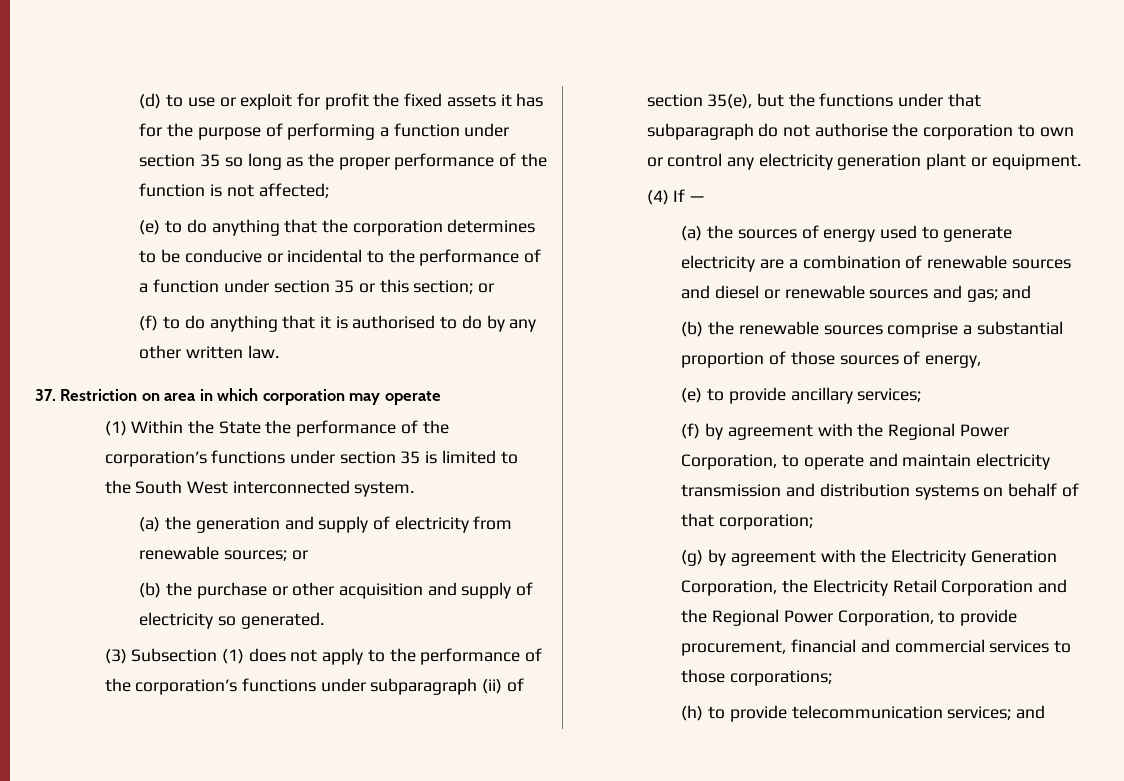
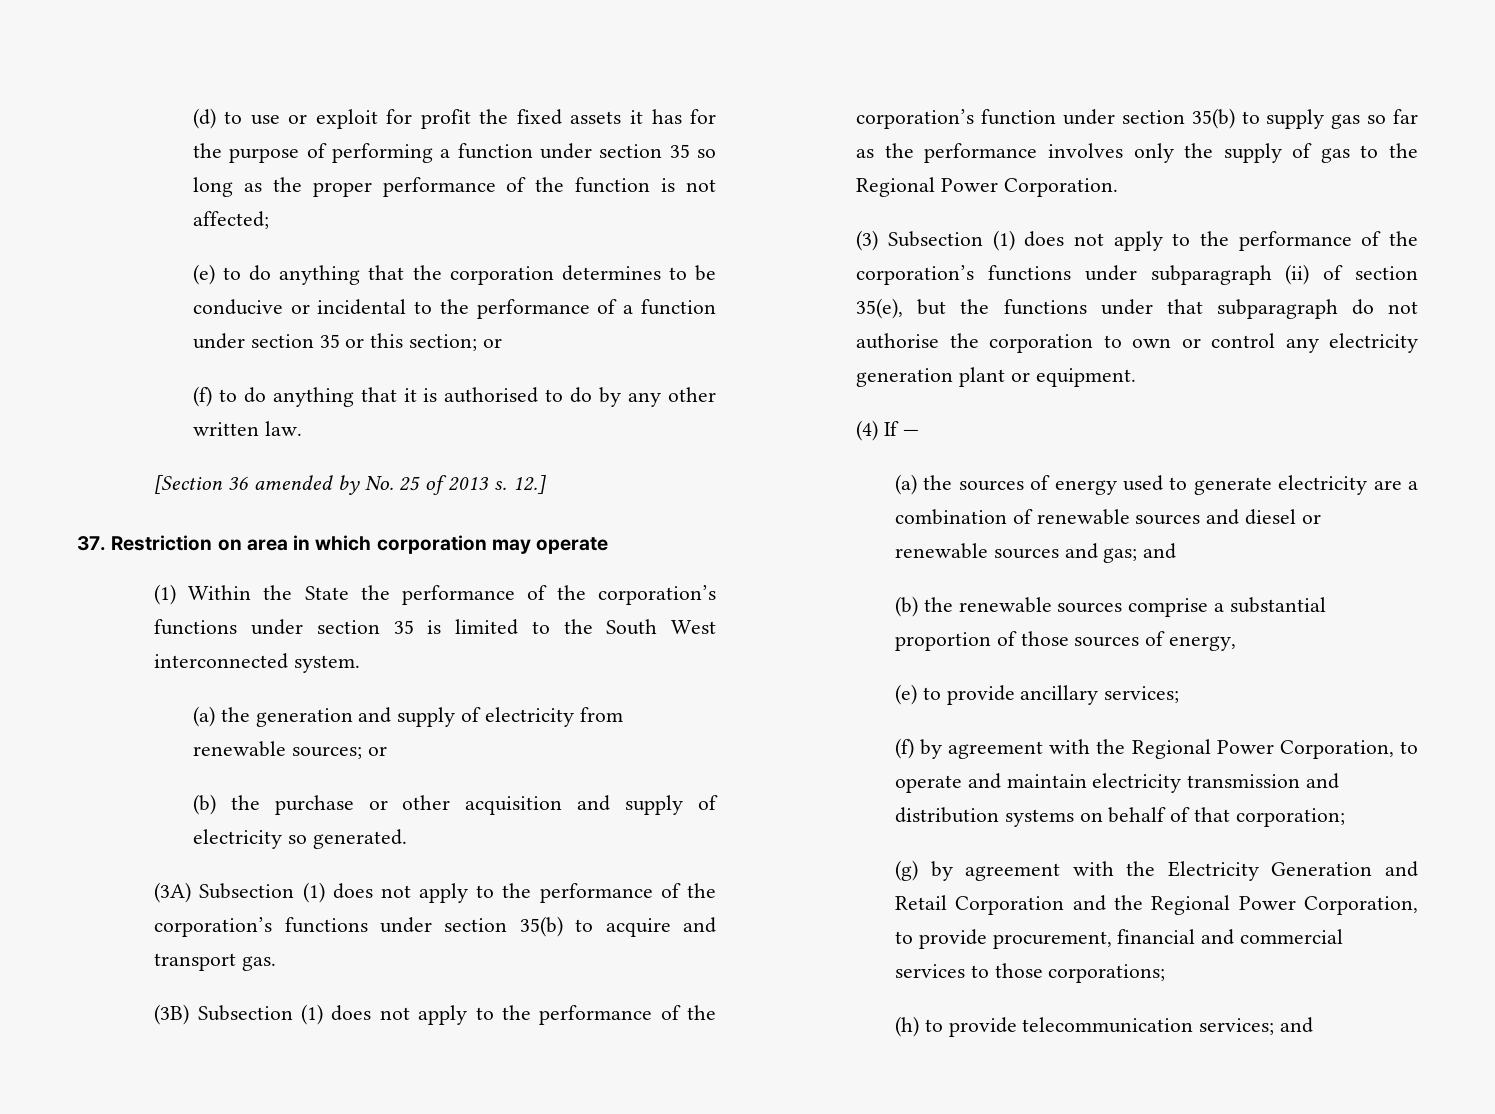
(279, 352) none -> [154,475,546,495] // [Section 36 amended by No. 25 of 2013 s. 12.]
(324, 620) none -> [154,882,717,903] [154,916,717,937] [154,953,277,971] [154,1004,716,1025] [856,108,1418,129] [856,143,1418,163] [856,177,1118,197] // (3A) Subsection (1) does not apply to the performance of the corporation’s functions under section 35(b) to acquire and transport gas. // (3B) Subsection (1) does not apply to the performance of the corporation’s function under section 35(b) to supply gas so far as the performance involves only the supply of gas to the Regional Power Corporation.
[681,579,888,596] Corporation, the Electricity -> [1385,861,1418,877] and

